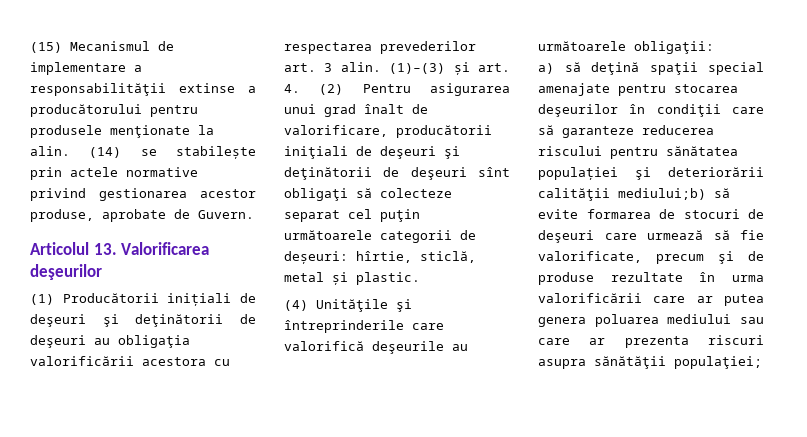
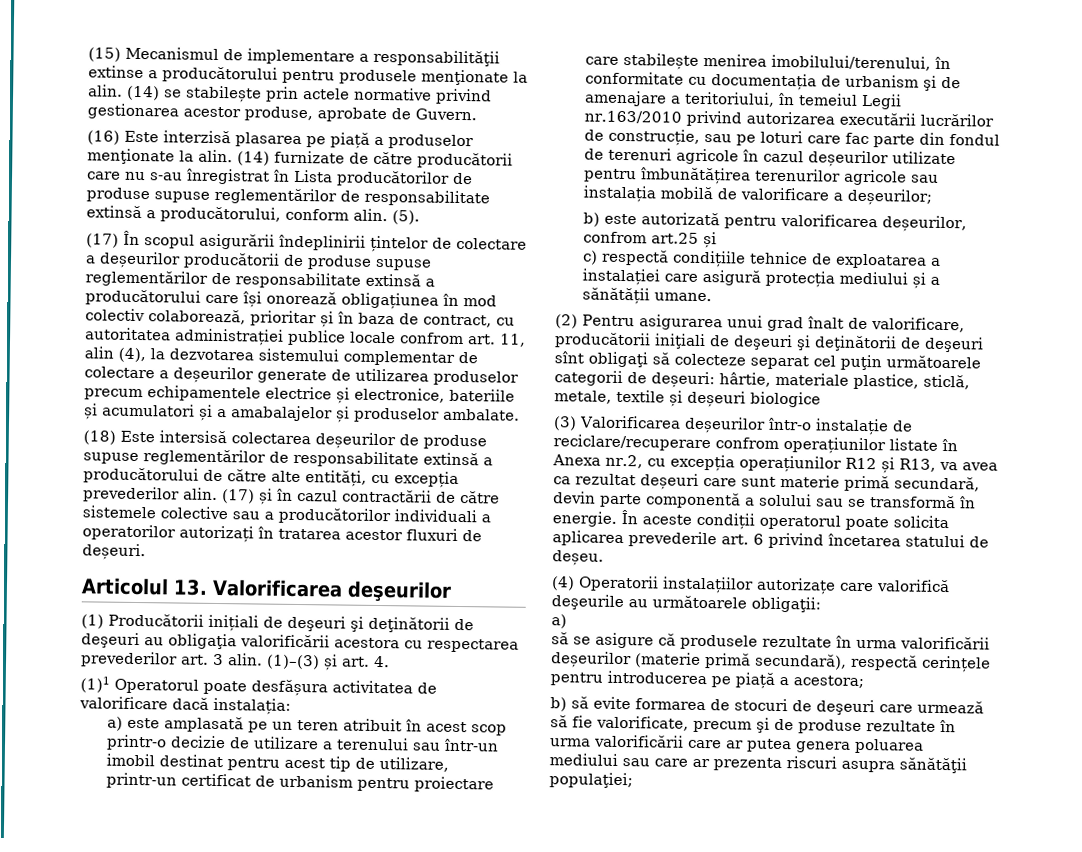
(254, 214) none -> [87,130,474,150] [87,148,513,169] [87,168,473,187] [86,187,490,207] [86,205,420,225] [86,230,527,253] [85,251,432,271] [85,270,435,289] [85,289,497,310] [85,308,515,328] [85,327,526,347] [84,346,478,366] [84,366,519,386] [84,385,515,404] [84,403,520,423] [83,430,487,450] [83,449,493,468] [83,467,459,488] [83,486,500,505] [82,505,491,525] [82,524,482,543] [82,543,146,561] // (16) Este interzisă plasarea pe piață a produselor menţionate la alin. (14) furnizate de către producătorii care nu s-au înregistrat în Lista producătorilor de produse supuse reglementărilor de responsabilitate extinsă a producătorului, conform alin. (5). // (17) În scopul asigurării îndeplinirii țintelor de colectare a deșeurilor producătorii de produse supuse reglementărilor de responsabilitate extinsă a producătorului care își onorează obligațiunea în mod colectiv colaborează, prioritar și în baza de contract, cu autoritatea administrației publice locale confrom art. 11, alin (4), la dezvotarea sistemului complementar de colectare a deșeurilor generate de utilizarea produselor precum echipamentele electrice și electronice, bateriile și acumulatori și a amabalajelor și produselor ambalate. // (18) Este intersisă colectarea deșeurilor de produse supuse reglementărilor de responsabilitate extinsă a producătorului de către alte entități, cu excepția prevederilor alin. (17) și în cazul contractării de către sistemele colective sau a producătorilor individuali a operatorilor autorizați în tratarea acestor fluxuri de deșeuri.
(300, 88) none -> [80,676,437,697] [79,696,291,715] [107,716,508,736] [106,734,500,752] [106,753,450,772] [106,772,495,793] [585,52,952,71] [585,71,962,91] [584,90,903,110] [584,110,995,127] [584,128,1001,148] [584,147,957,168] [584,167,940,186] [583,185,933,206] [583,212,968,233] [583,231,718,249] [583,249,942,269] [582,268,941,289] [582,287,713,305] // (1)1 Operatorul poate desfășura activitatea de valorificare dacă instalația: // a) este amplasată pe un teren atribuit în acest scop printr-o decizie de utilizare a terenului sau într-un imobil destinat pentru acest tip de utilizare, printr-un certificat de urbanism pentru proiectare care stabilește menirea imobilului/terenului, în conformitate cu documentația de urbanism şi de amenajare a teritoriului, în temeiul Legii nr.163/2010 privind autorizarea executării lucrărilor de construcție, sau pe loturi care fac parte din fondul de terenuri agricole în cazul deșeurilor utilizate pentru îmbunătățirea terenurilor agricole sau instalația mobilă de valorificare a deșeurilor; // b) este autorizată pentru valorificarea deșeurilor, confrom art.25 și // c) respectă condițiile tehnice de exploatarea a instalației care asigură protecția mediului și a sănătății umane. //
[356,251,476,263] [284,272,420,285] [284,299,412,312] [284,320,404,333] hîrtie, sticlă, metal și plastic. // (4) Unităţile şi întreprinderile -> [719,372,970,390] [554,389,821,408] [553,415,913,436] [553,434,958,455] [552,454,998,474] [553,473,980,492] [553,491,976,509] [552,510,949,531] [552,530,989,549] [552,550,604,566] [551,575,836,595] hârtie, materiale plastice, sticlă, metale, textile și deșeuri biologice // (3) Valorificarea deșeurilor într-o instalație de reciclare/recuperare confrom operațiunilor listate în Anexa nr.2, cu excepția operațiunilor R12 și R13, va avea ca rezultat deșeuri care sunt materie primă secundară, devin parte componentă a solului sau se transformă în energie. În aceste condiții operatorul poate solicita aplicarea prevederile art. 6 privind încetarea statului de deșeu. // (4) Operatorii instalațiilor autorizațe
[564,62,764,75] [538,83,738,96] [538,104,764,117] [538,125,714,138] [538,146,738,159] [538,167,764,180] [538,188,706,201] să deţină spaţii special amenajate pentru stocarea deşeurilor în condiţii care să garanteze reducerea riscului pentru sănătatea populației şi deteriorării calităţii mediului;b) -> [551,632,990,650] [551,651,991,673] [550,670,864,689] [550,697,567,712] // să se asigure că produsele rezultate în urma valorificării deșeurilor (materie primă secundară), respectă cerințele pentru introducerea pe piață a acestora; // b)

